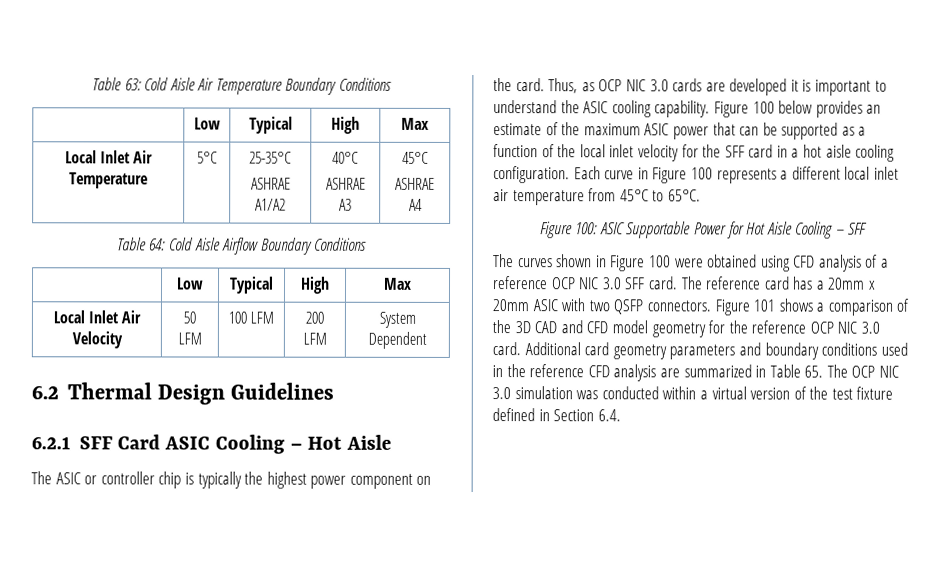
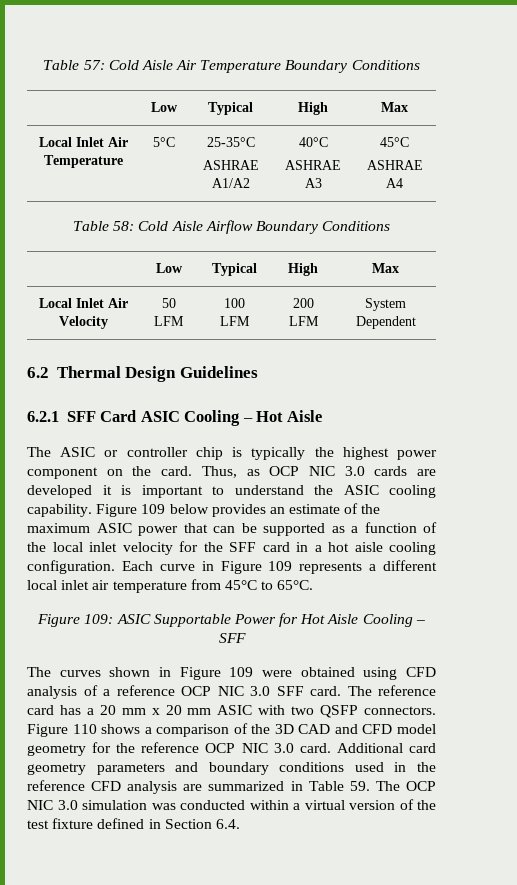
[91,77,142,91] Table 63: -> [43,60,105,70] Table 57:
[149,238,167,251] 64: -> [113,221,135,231] 58:
[752,101,775,114] 100 -> [141,504,166,514] 109
[690,167,713,180] 100 -> [268,561,293,571] 109
[575,222,599,235] 100: -> [84,614,114,624] 109:
[648,255,671,268] 100 -> [229,667,254,677] 109
[827,277,877,290] [492,299,529,312] 20mm x 20mm -> [99,705,212,715] 20 mm x 20 mm
[753,299,776,312] 101 -> [72,724,97,734] 110
[804,365,824,378] 65. -> [349,781,370,791] 59.

